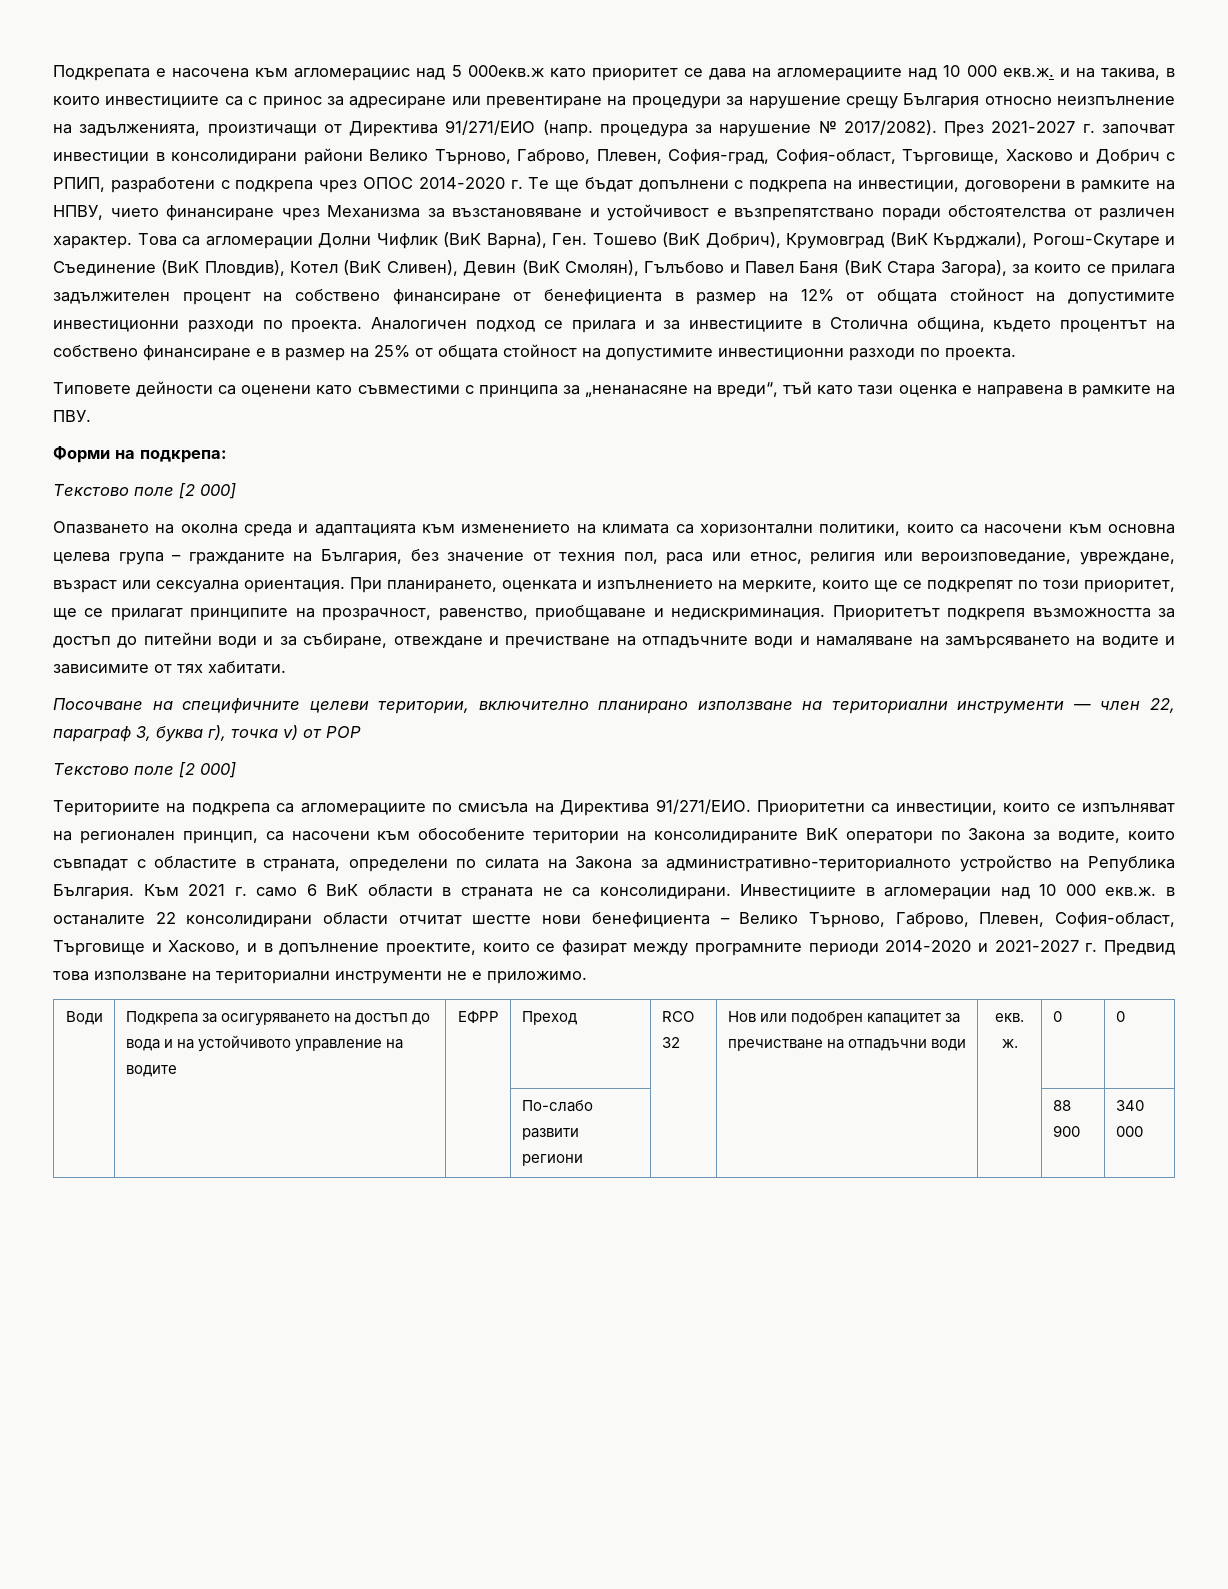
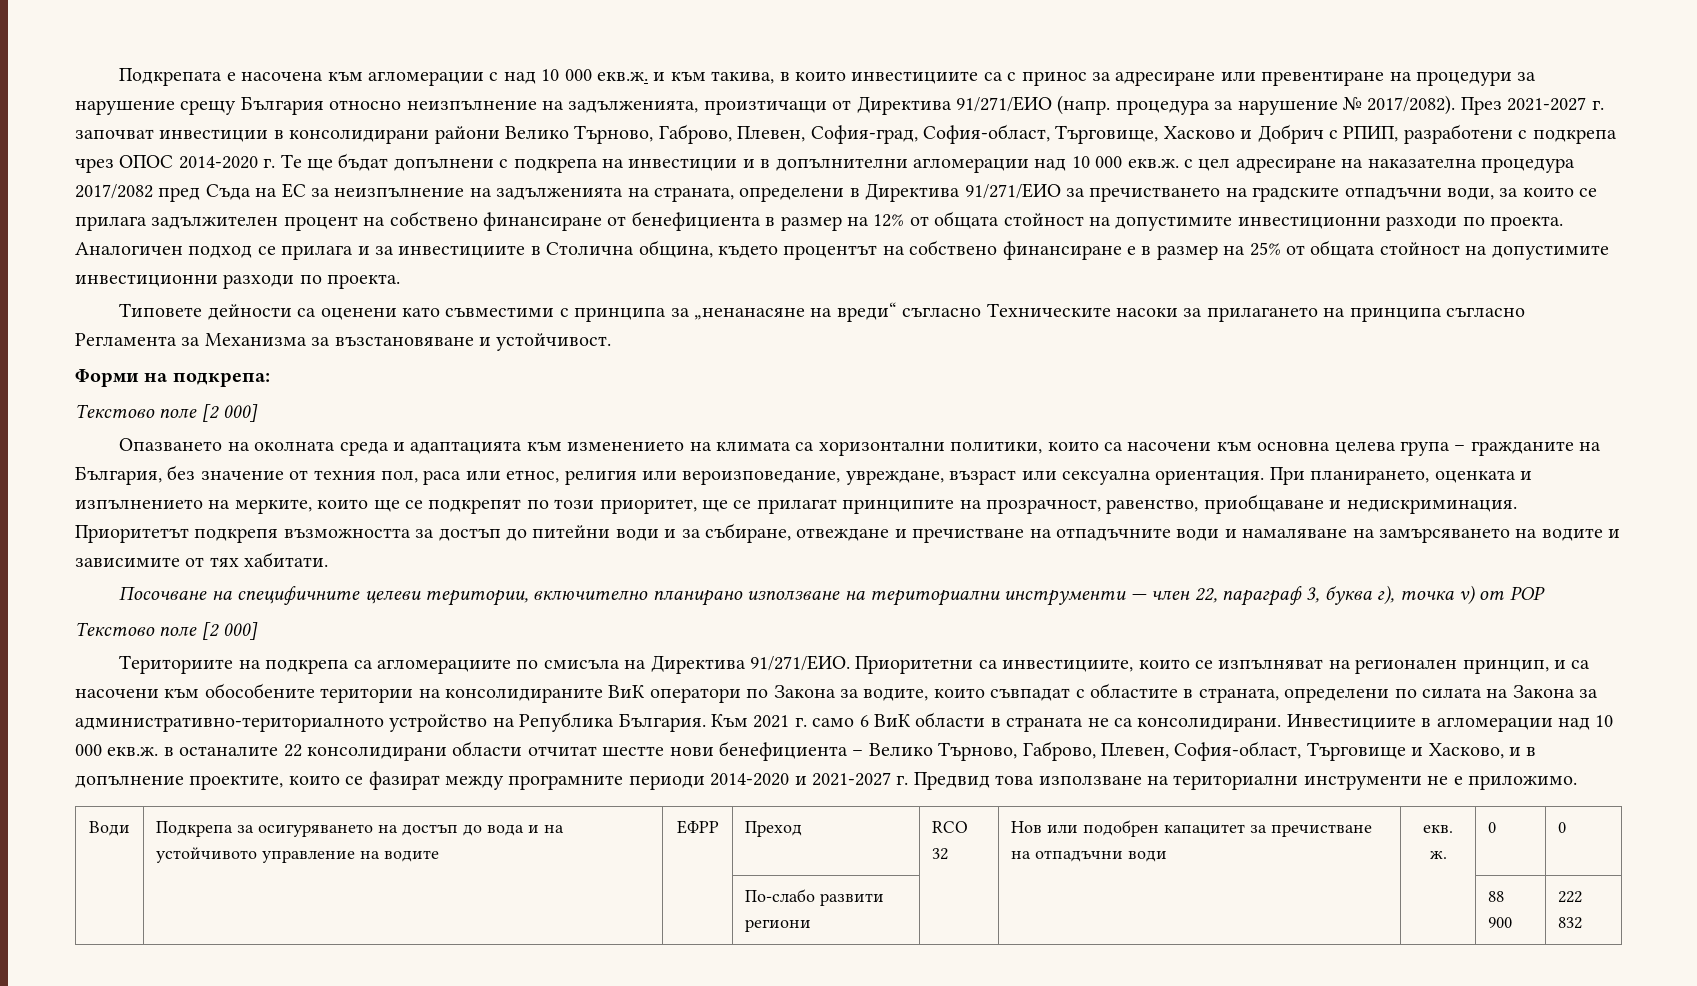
[294,65,903,81] агломерациис над 5 000екв.ж като приоритет се дава на агломерациите -> [367,71,499,86] агломерации с
[1075,68,1095,78] на -> [670,71,706,81] към
[857,180,1175,193] [53,204,1175,221] [53,232,1175,249] [53,260,1007,277] инвестиции, договорени в рамките на НПВУ, чието финансиране чрез Механизма за възстановяване и устойчивост е възпрепятствано поради обстоятелства от различен характер. Това са агломерации Долни Чифлик (ВиК Варна), Ген. Тошево (ВиК Добрич), Крумовград (ВиК Кърджали), Рогош-Скутаре и Съединение (ВиК Пловдив), Котел (ВиК Сливен), Девин (ВиК Смолян), Гълъбово и Павел Баня (ВиК Стара Загора), -> [628,156,1576,173] [75,183,1495,202] инвестиции и в допълнителни агломерации над 10 000 екв.ж. с цел адресиране на наказателна процедура 2017/2082 пред Съда на ЕС за неизпълнение на задълженията на страната, определени в Директива 91/271/ЕИО за пречистването на градските отпадъчни води,
[717,381,1176,398] [53,410,91,422] вреди“, тъй като тази оценка е направена в рамките на ПВУ. -> [836,302,1525,322] [75,333,612,351] вреди“ съгласно Техническите насоки за прилагането на принципа съгласно Регламента за Механизма за възстановяване и устойчивост.
[180,524,238,534] околна -> [254,441,336,451] околната
[895,803,997,815] инвестиции, -> [1002,659,1134,672] инвестициите,
(258, 837) none -> [1553,660,1566,669] и
[1115,1100,1144,1111] [1115,1126,1143,1137] 340 000 -> [1558,891,1583,903] [1558,917,1583,929] 222 832

